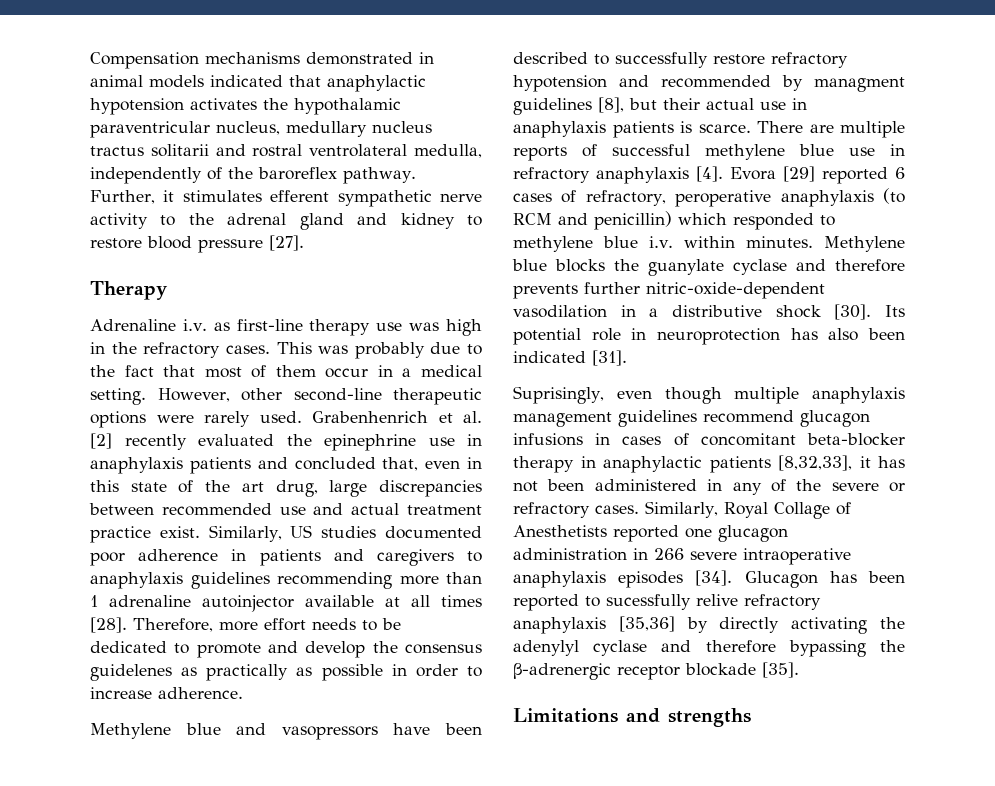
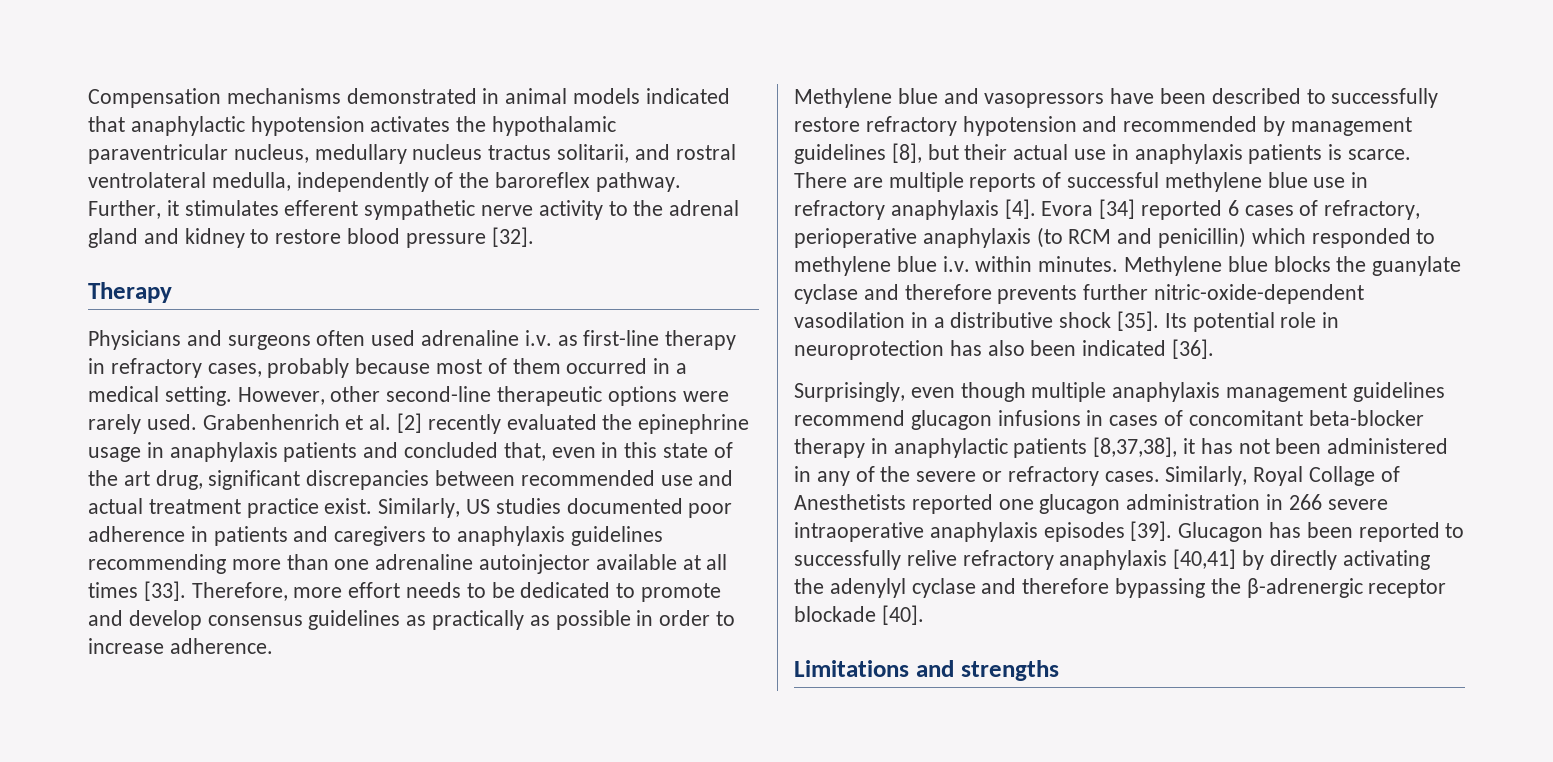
[150,144,209,157] solitarii -> [557,144,630,163] solitarii,
[269,235,304,251] [27]. -> [491,227,534,247] [32].
[90,319,482,336] [90,342,482,359] [90,365,196,377] Adrenaline i.v. as first-line therapy use was high in the refractory cases. This was probably due to the fact that -> [88,330,737,350] [88,358,431,378] Physicians and surgeons often used adrenaline i.v. as first-line therapy in refractory cases, probably because
[325,368,369,378] occur -> [566,358,648,374] occurred
[428,437,455,446] use -> [88,447,141,462] usage
[329,480,368,497] large -> [208,470,301,490] significant
[90,595,98,607] 1 -> [334,559,370,570] one
[90,617,127,633] [28]. -> [143,581,186,601] [33].
[372,641,482,654] [90,664,172,681] the consensus guidelenes -> [207,610,401,630] consensus guidelines
[814,77,905,92] managment -> [1290,117,1412,136] management
[783,166,815,182] [29] -> [1099,199,1136,219] [34]
[675,190,772,207] peroperative -> [794,228,917,248] perioperative
[834,304,872,320] [30]. -> [1117,311,1160,331] [35].
[592,350,627,366] [513,386,604,404] [31]. // Suprisingly, -> [1172,339,1215,359] [794,382,905,402] [36]. // Surprisingly,
[778,455,852,471] [8,32,33], -> [1093,437,1178,457] [8,37,38],
[695,570,733,586] [34]. -> [1130,521,1173,541] [39].
[606,594,691,610] sucessfully -> [794,550,901,570] successfully
[618,616,675,632] [35,36] -> [1173,549,1237,569] [40,41]
[762,662,799,678] [35]. -> [881,605,924,625] [40].

